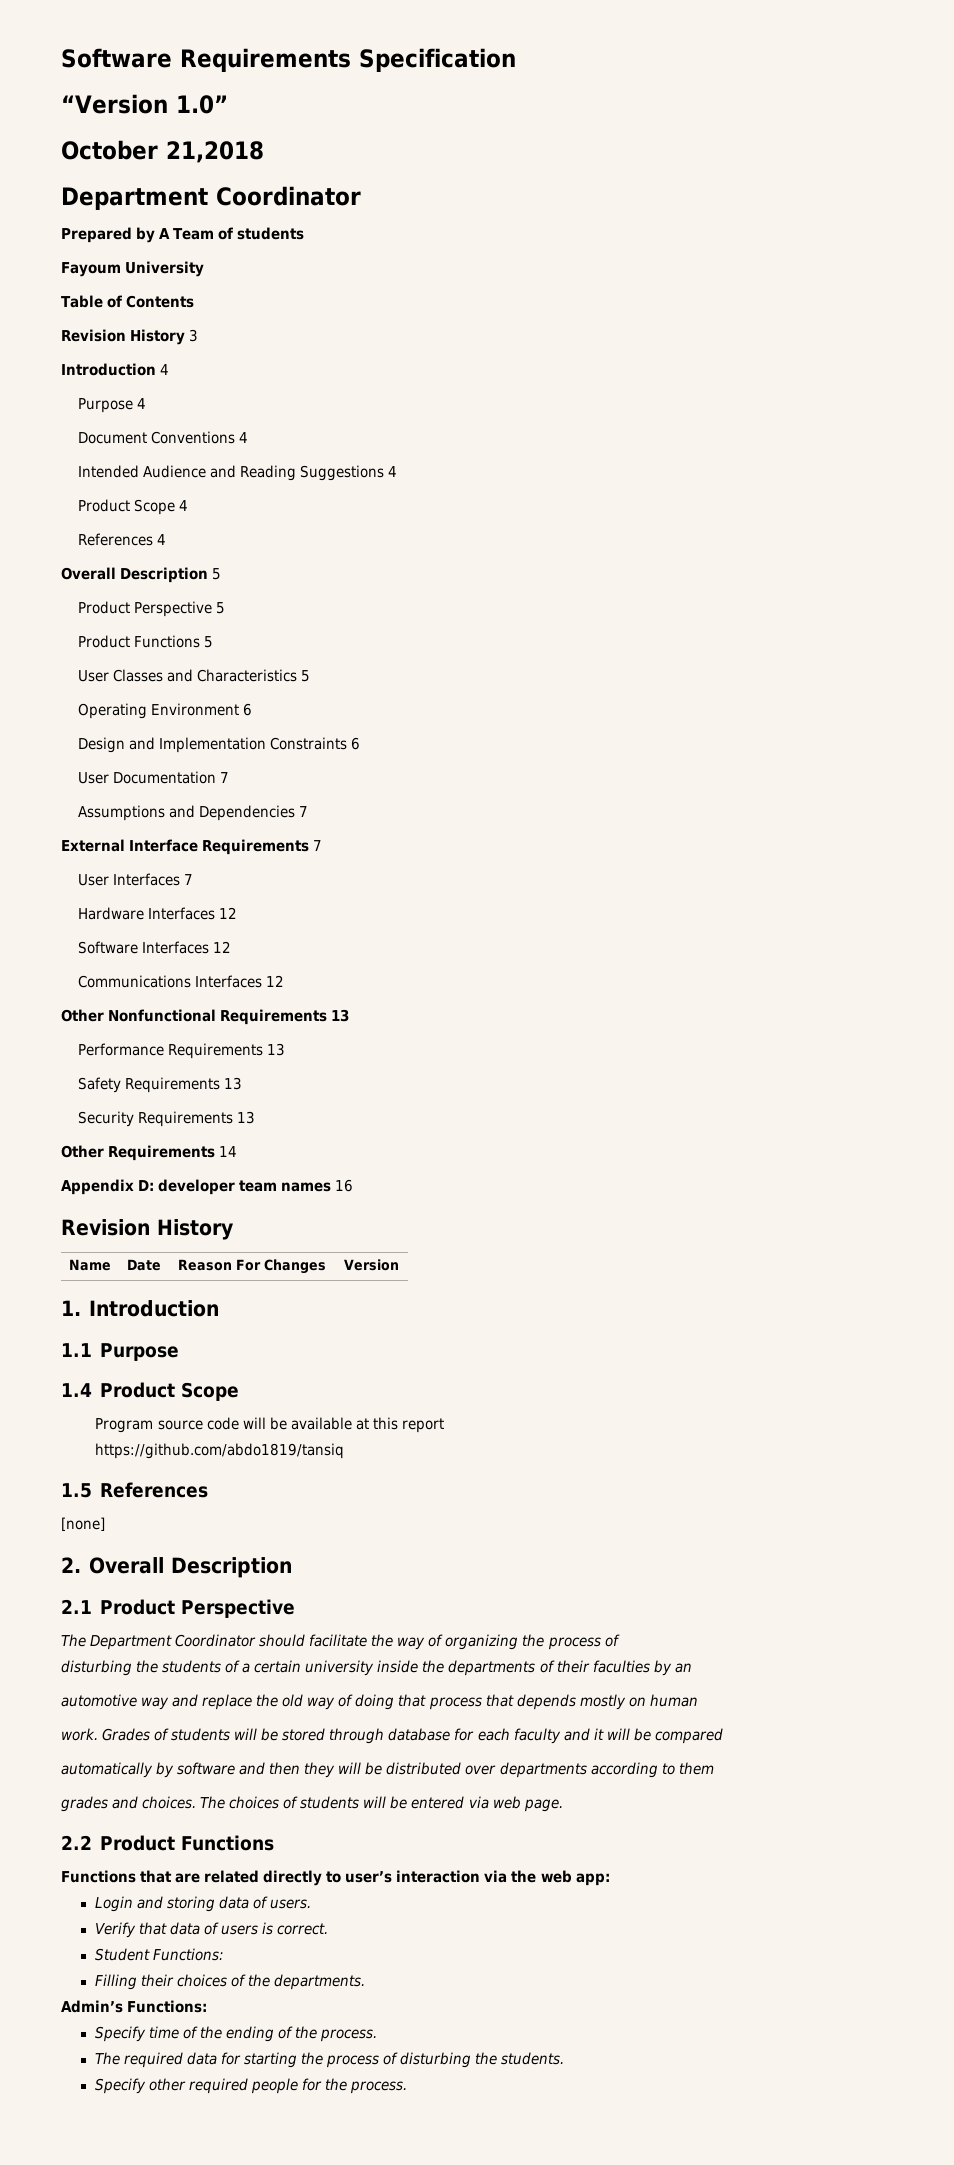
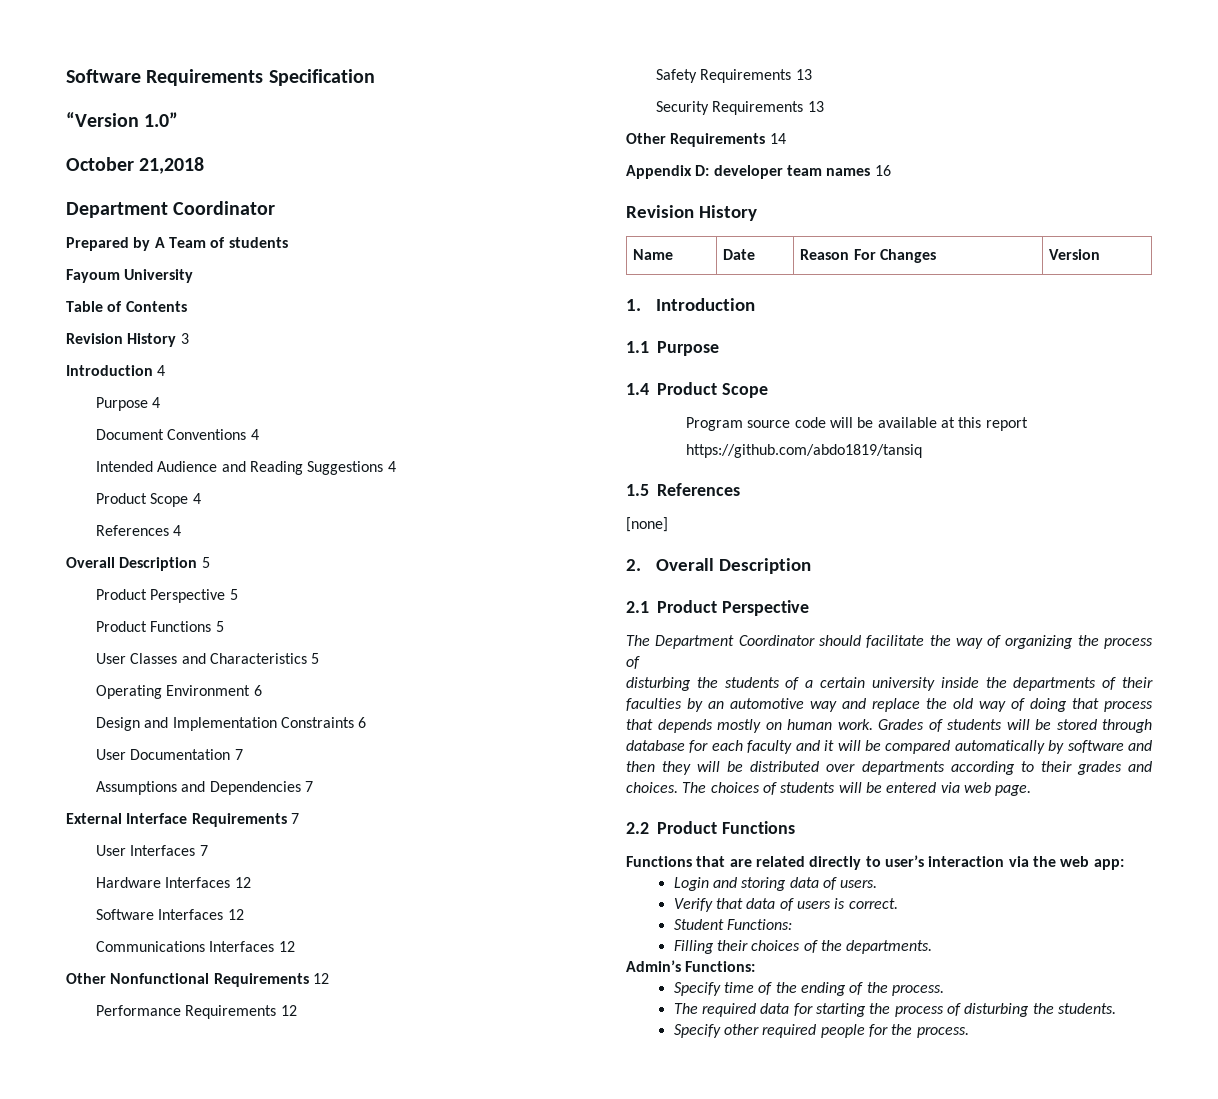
[331,1009,350,1022] 13 -> [312,973,329,984] 12
[267,1043,286,1056] 13 -> [280,1005,297,1016] 12
(692, 1668) // -> (724, 705) none
(698, 1700) // -> (832, 724) none
(723, 1736) // -> (951, 747) none
[678,1762,714,1775] them // -> [1040,761,1072,772] their

